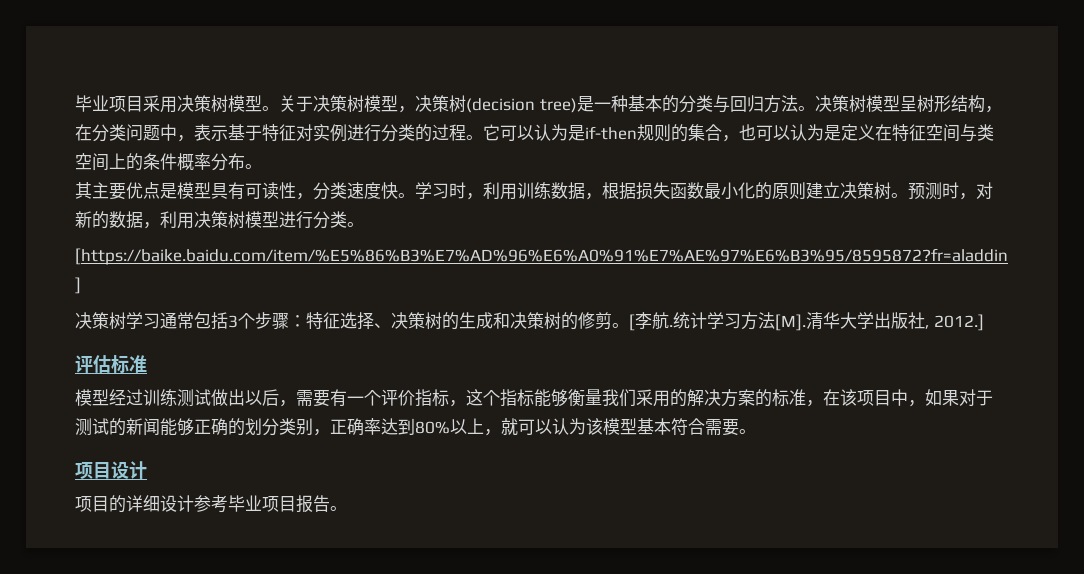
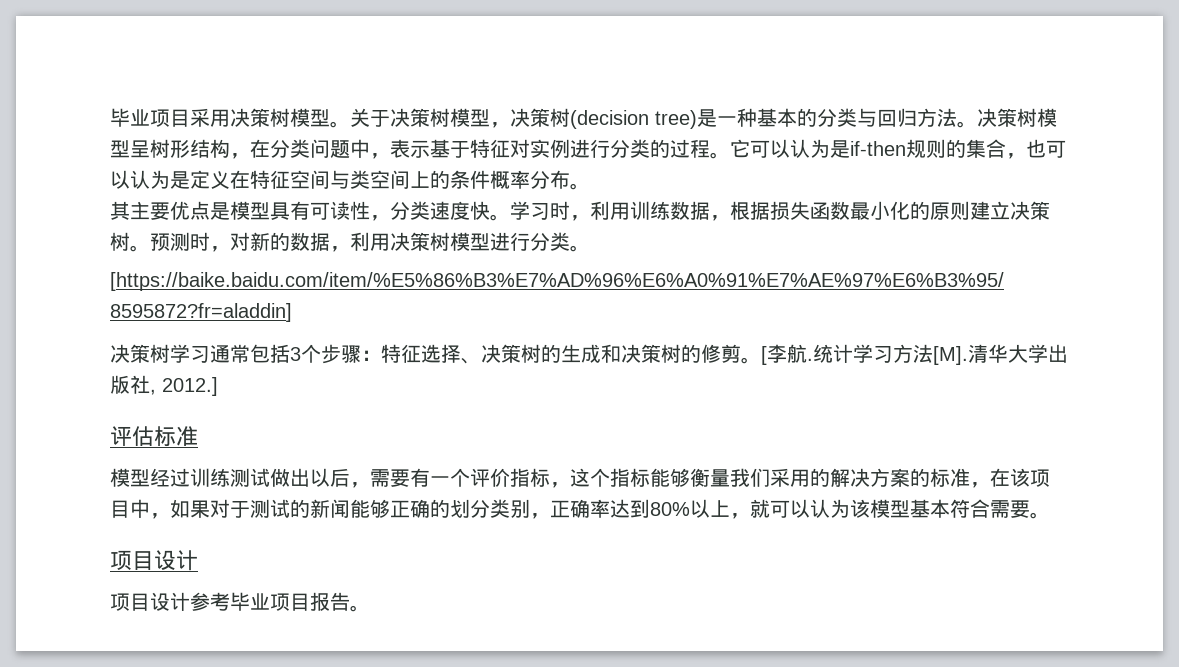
[109,495,160,513] 的详细 -> (150, 602) none

